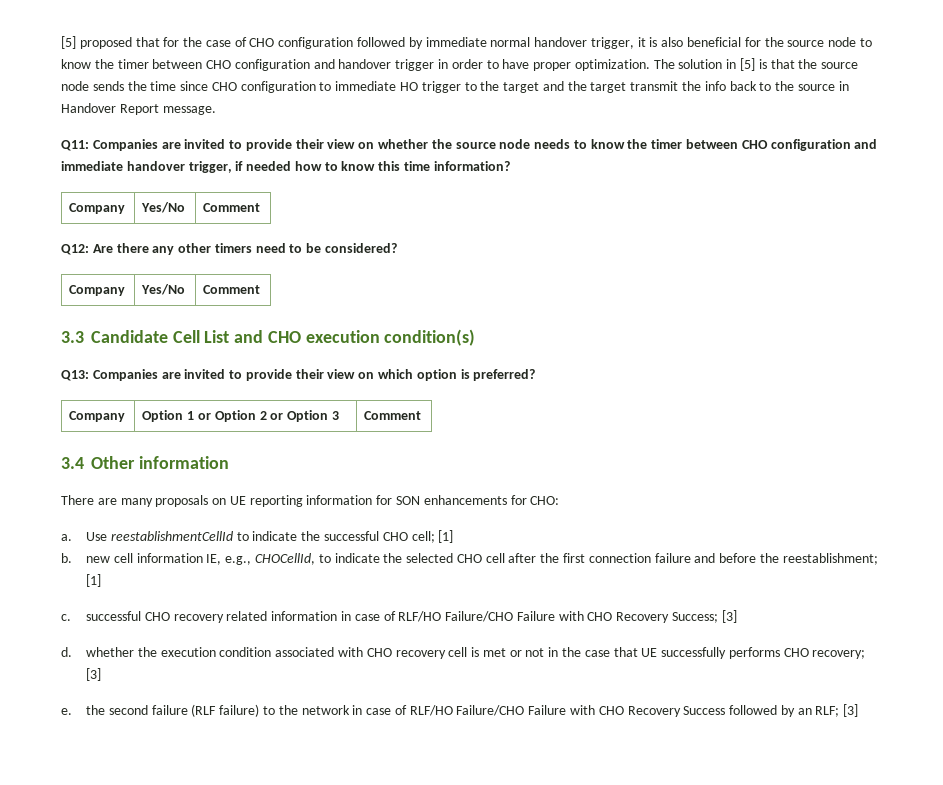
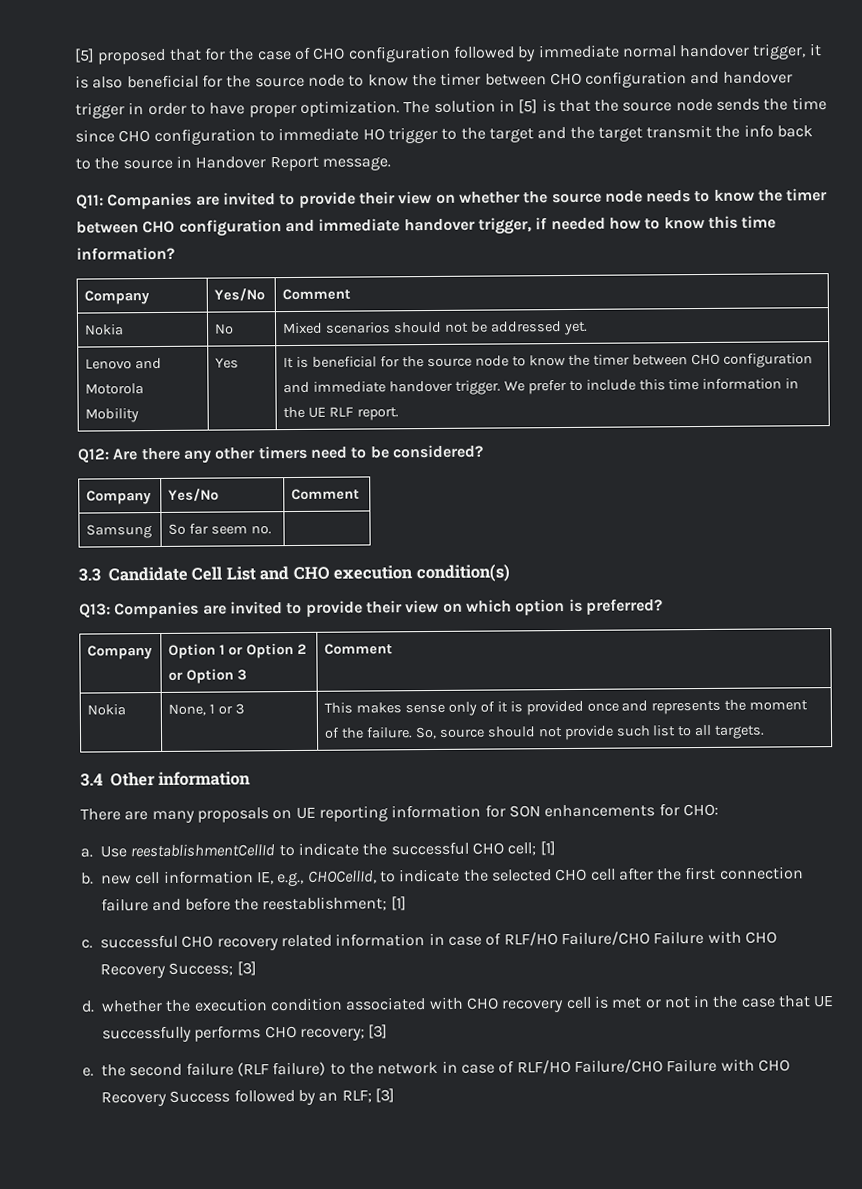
(261, 207) none -> [85,324,125,336] [215,323,235,335] [283,321,588,336] [85,357,163,370] [85,383,145,395] [85,408,140,423] [215,357,240,369] [283,353,814,369] [283,378,800,395] [283,406,399,421] // Nokia | No | Mixed scenarios should not be addressed yet. // Lenovo and Motorola Mobility | Yes | It is beneficial for the source node to know the timer between CHO configuration and immediate handover trigger. We prefer to include this time information in the UE RLF report.
(261, 289) none -> [86,524,153,539] [168,523,272,535] // Samsung | So far seem no. |
(422, 415) none -> [87,704,127,716] [168,703,245,716] [324,699,809,716] [324,724,766,741] // Nokia | None, 1 or 3 | This makes sense only of it is provided once and represents the moment of the failure. So, source should not provide such list to all targets.

